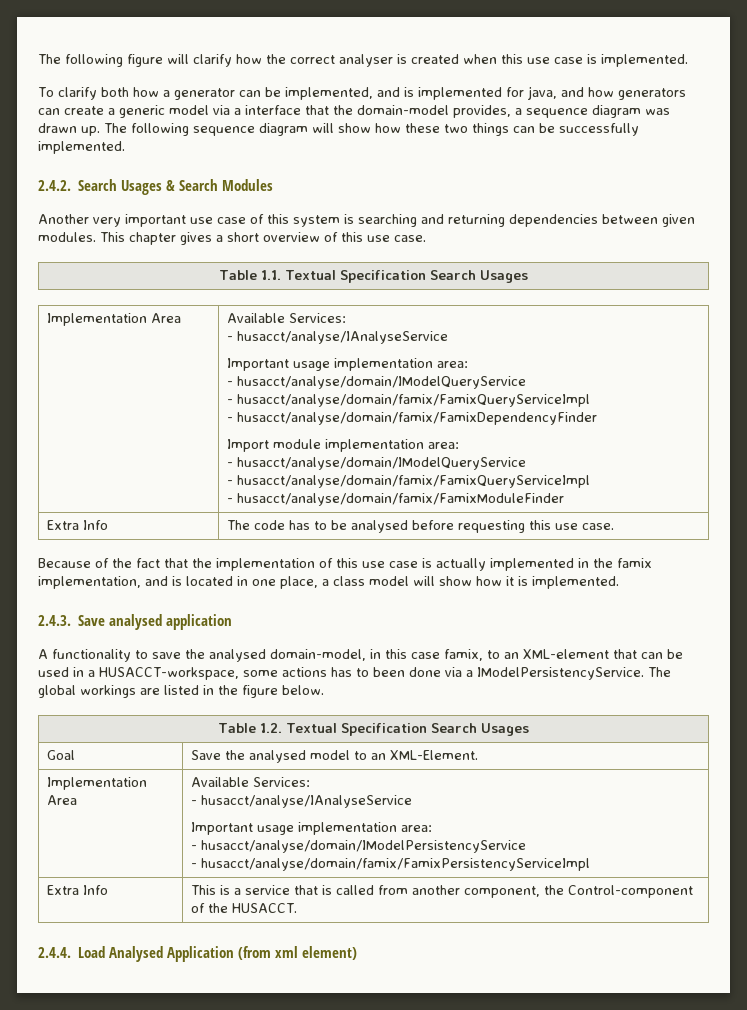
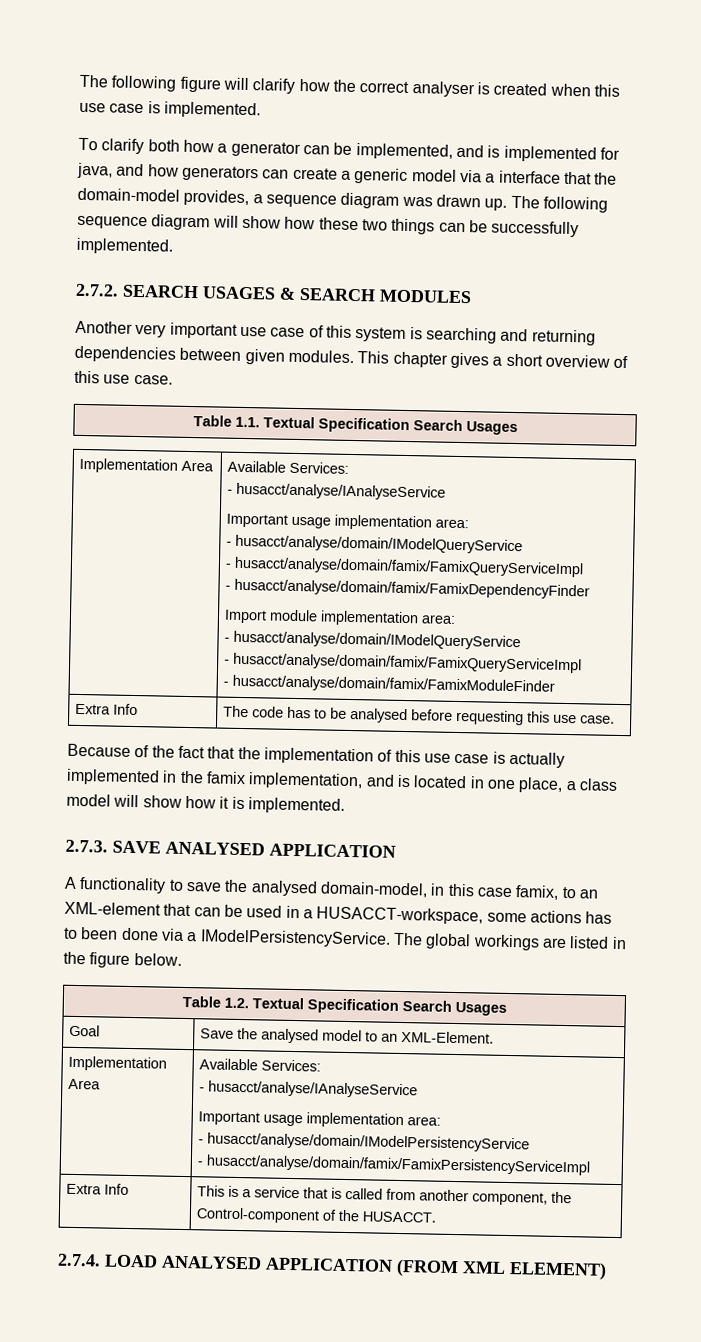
[38,179,274,195] 2.4.2. Search Usages & Search Modules -> [75,283,472,304] 2.7.2. SEARCH USAGES & SEARCH MODULES
[38,614,233,630] 2.4.3. Save analysed application -> [65,839,396,858] 2.7.3. SAVE ANALYSED APPLICATION
[38,946,358,962] 2.4.4. Load Analysed Application (from xml element) -> [57,1253,607,1280] 2.7.4. LOAD ANALYSED APPLICATION (FROM XML ELEMENT)

